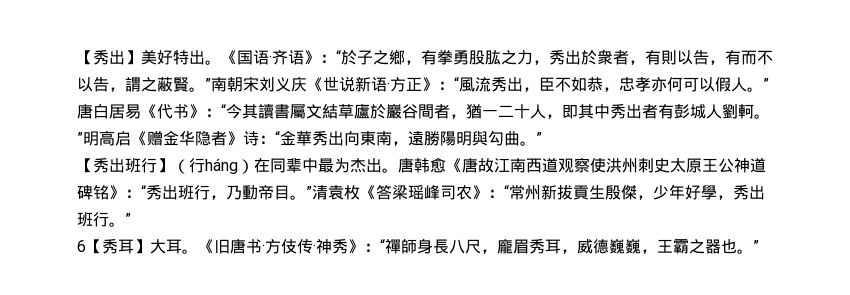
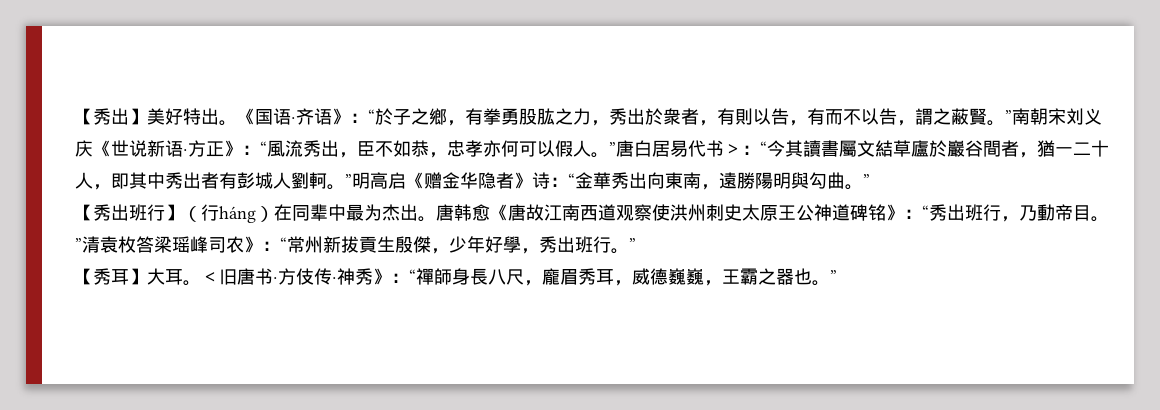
[141,104,205,119] 《代书》 -> [688,140,742,157] 代书＞
[360,185,376,200] 《 -> (136, 244) none
[77,240,86,252] 6 -> (636, 244) none
[198,239,214,254] 《 -> [201,272,219,283] ＜

